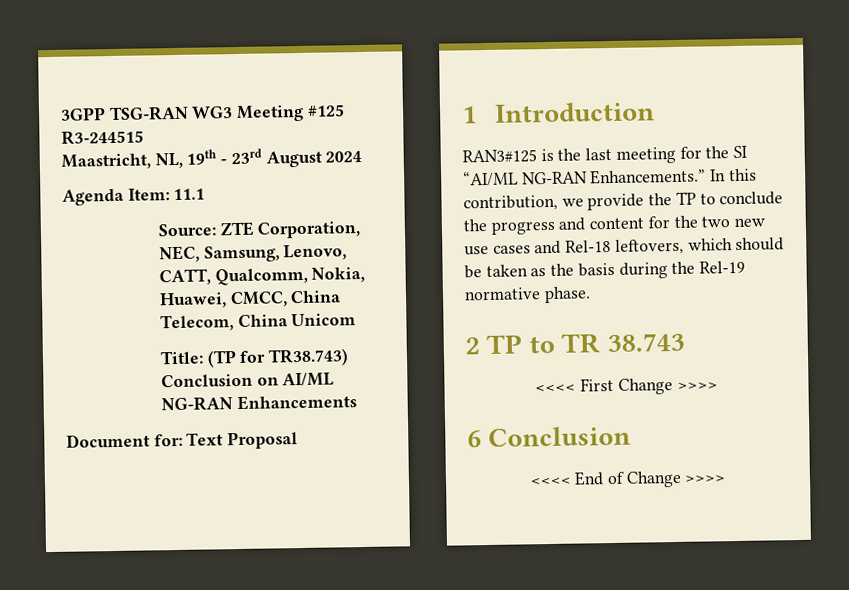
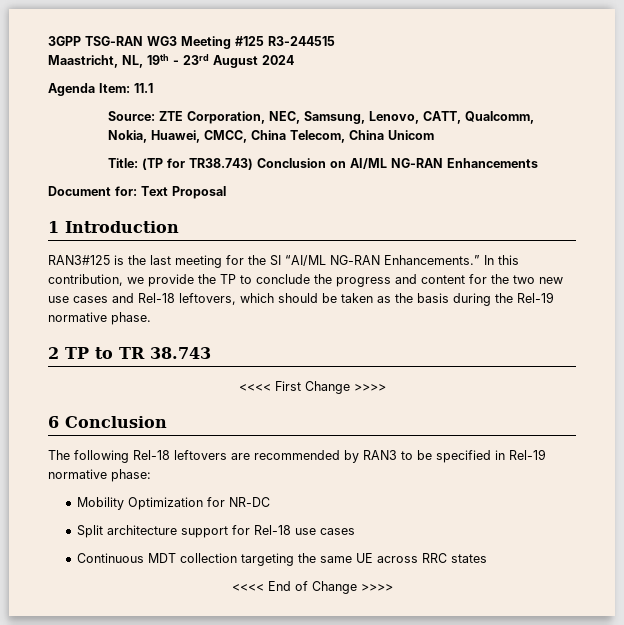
(632, 436) none -> [48,449,546,463] [48,469,151,482] [76,497,270,510] [76,525,355,538] [76,553,487,566] // The following Rel-18 leftovers are recommended by RAN3 to be specified in Rel-19 normative phase: // Mobility Optimization for NR-DC // Split architecture support for Rel-18 use cases // Continuous MDT collection targeting the same UE across RRC states

